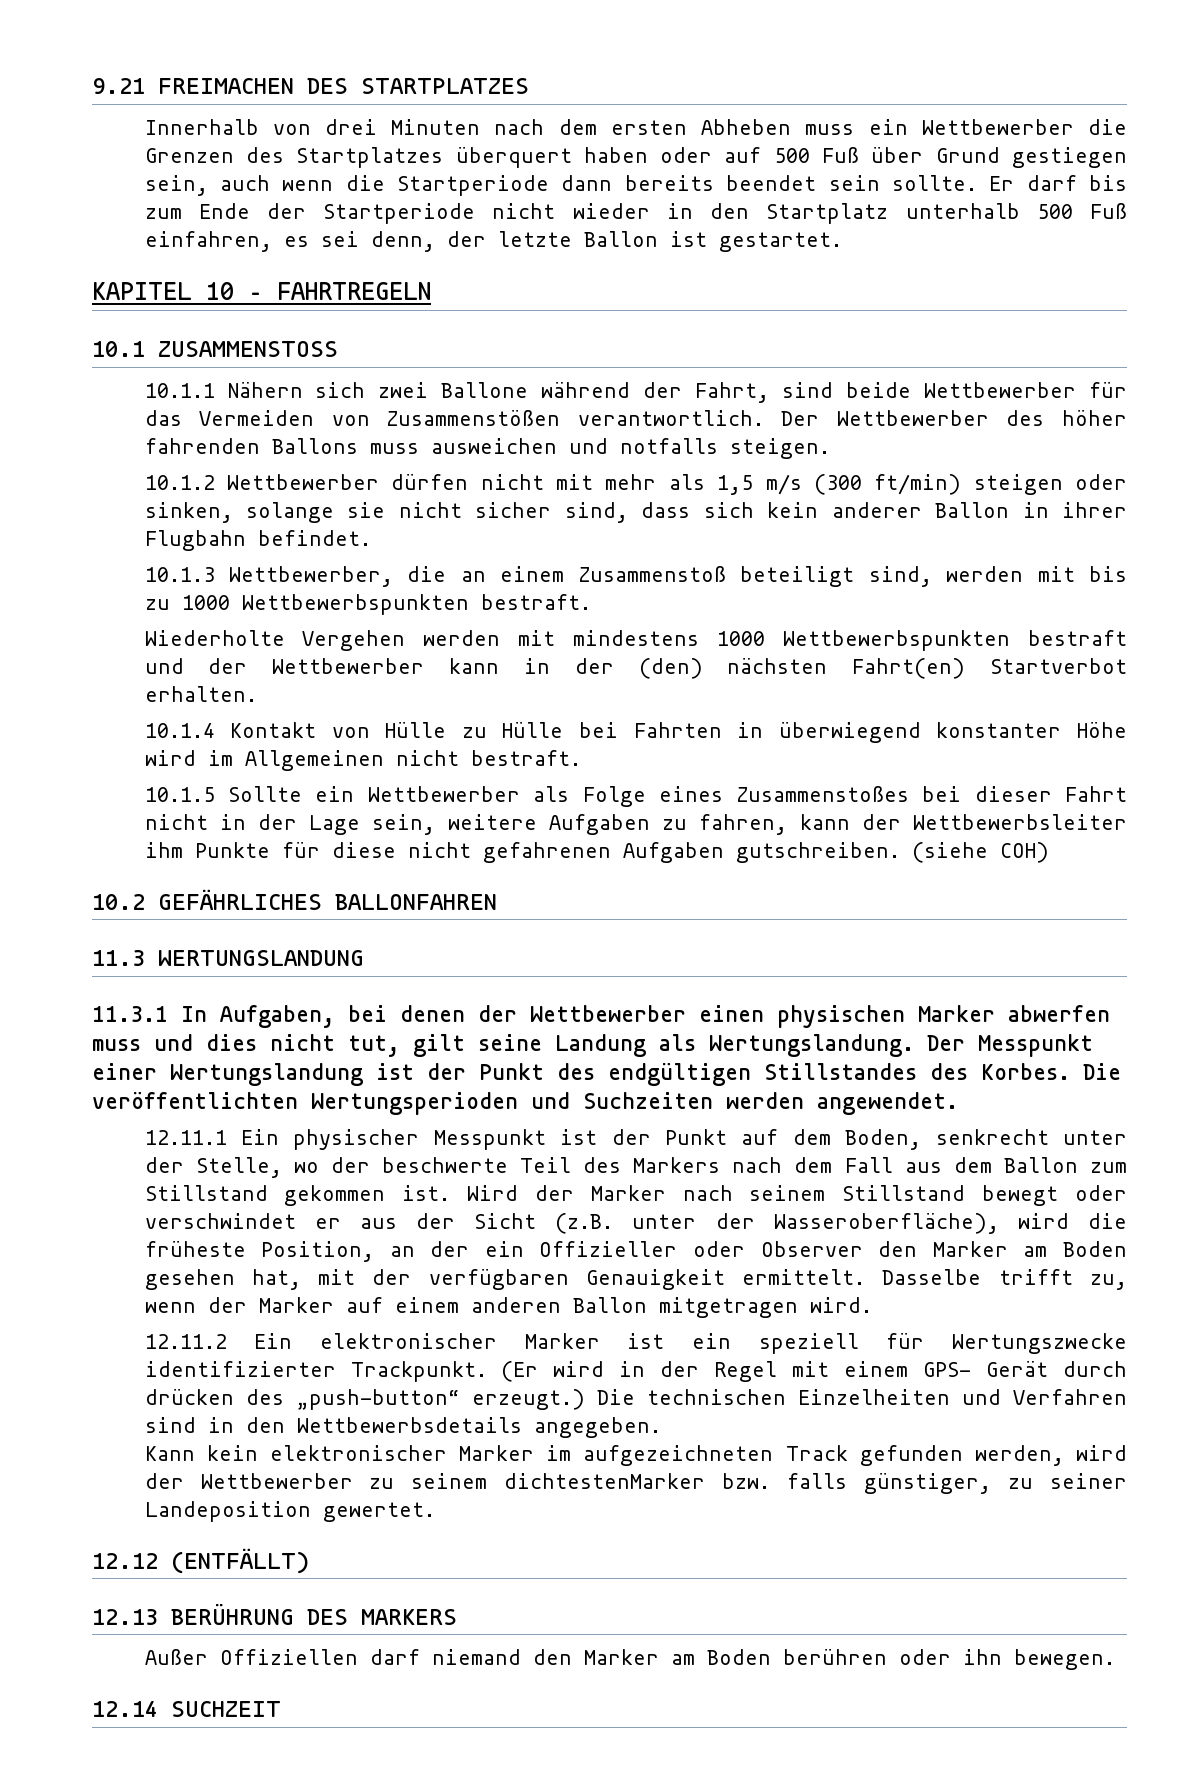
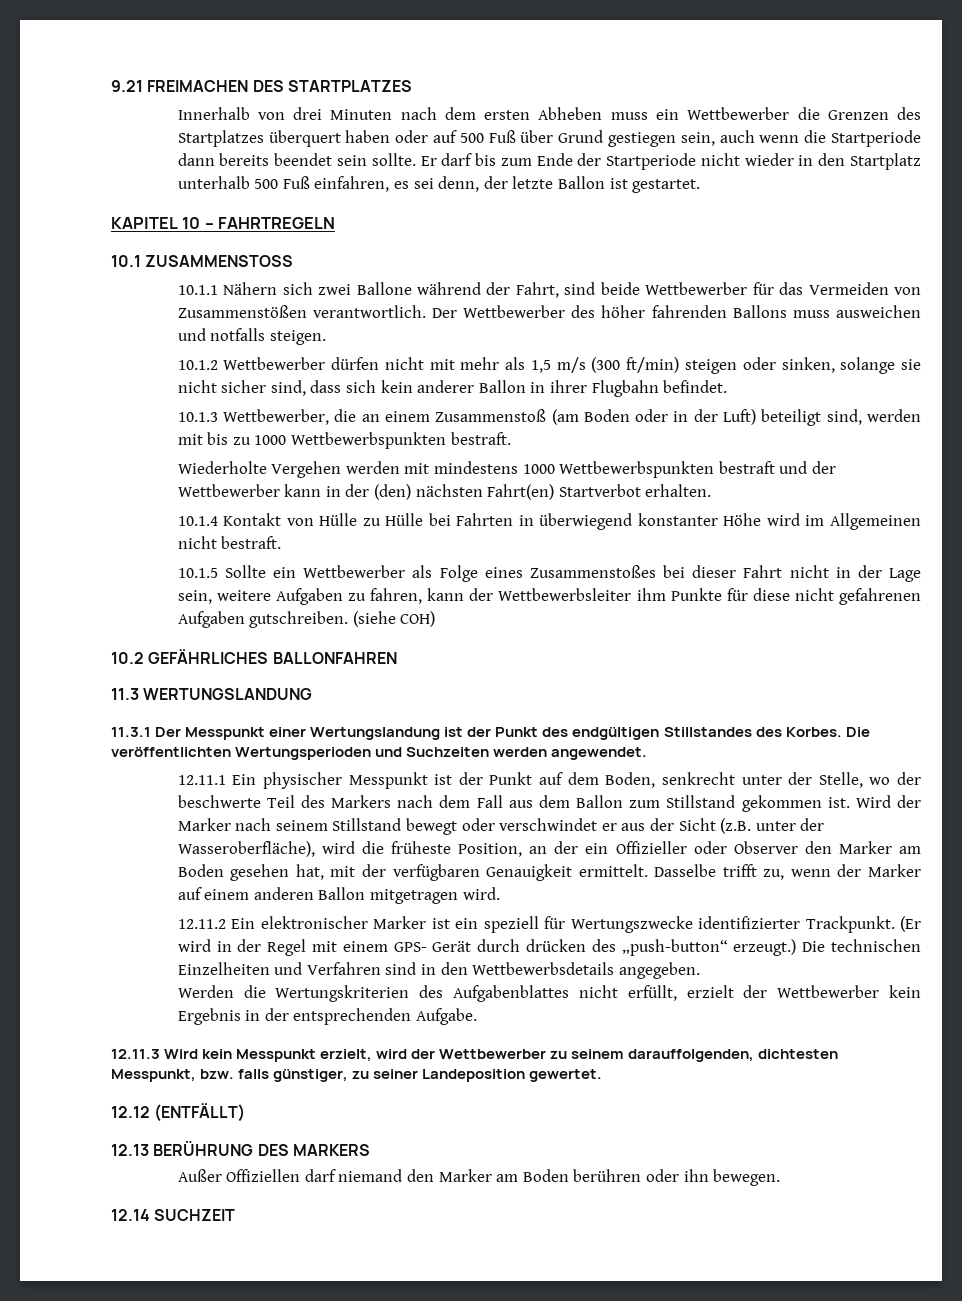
(726, 574) none -> [551,409,757,425] (am Boden oder in der Luft)
[181,1005,1110,1028] [92,1034,914,1057] In Aufgaben, bei denen der Wettbewerber einen physischen Marker abwerfen muss und dies nicht tut, gilt seine Landung als Wertungslandung. -> (151, 732) none
[144,1445,1064,1466] Kann kein elektronischer Marker im aufgezeichneten Track gefunden werden, -> [177,985,921,1002] [177,1008,478,1025] [111,1049,373,1062] Werden die Wertungskriterien des Aufgabenblattes nicht erfüllt, erzielt der Wettbewerber kein Ergebnis in der entsprechenden Aufgabe. // 12.11.3 Wird kein Messpunkt erzielt,
[504,1473,706,1489] dichtestenMarker -> [627,1049,838,1062] [111,1069,196,1082] darauffolgenden, dichtesten Messpunkt,

